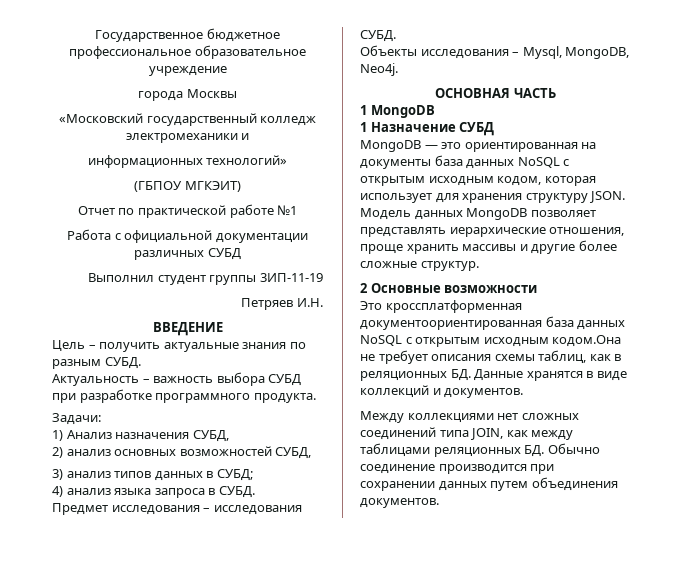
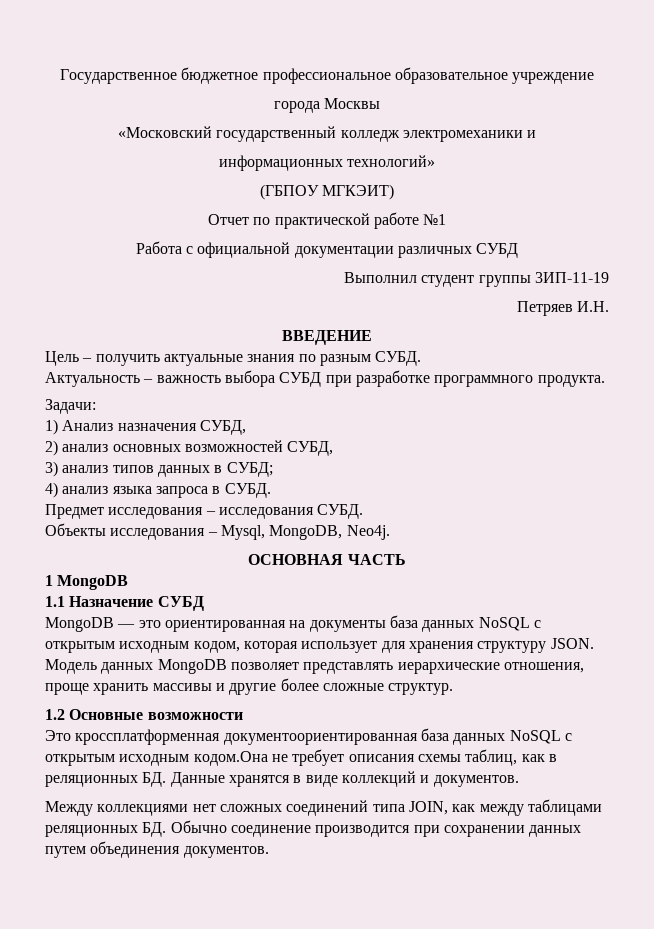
[360,122,367,132] 1 -> [45,596,65,607] 1.1
[360,283,367,293] 2 -> [45,709,65,720] 1.2

